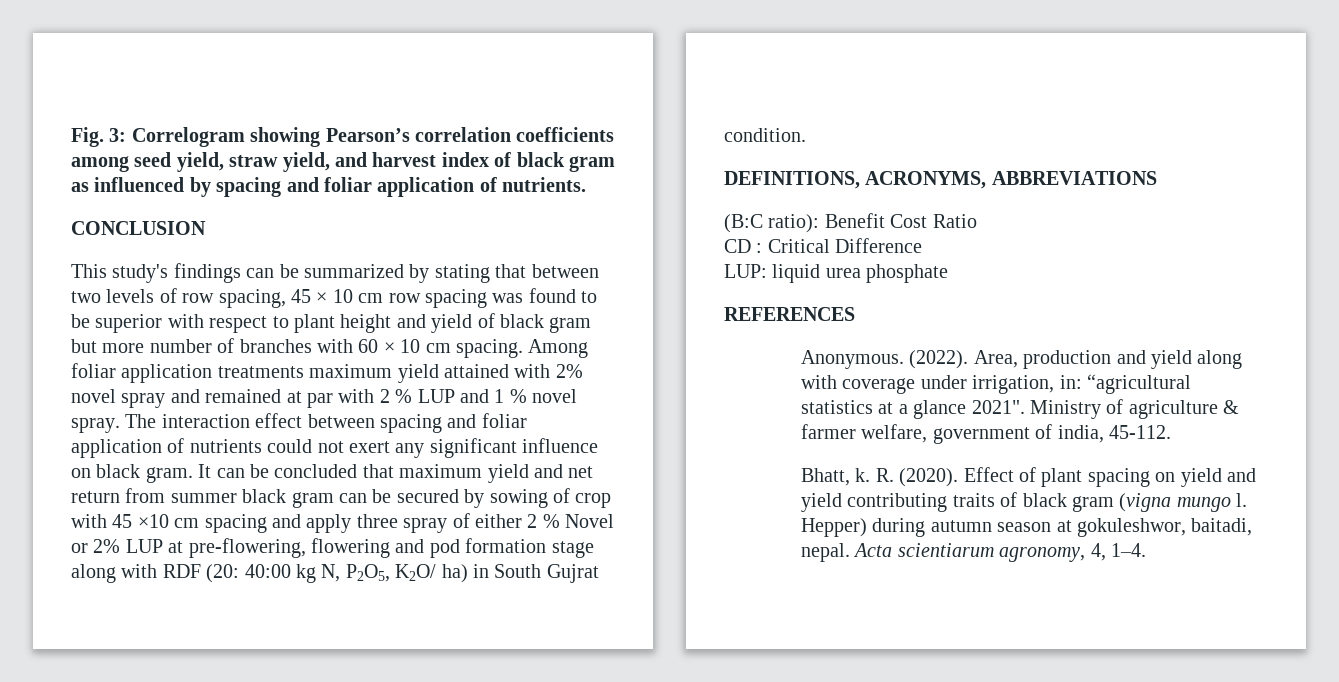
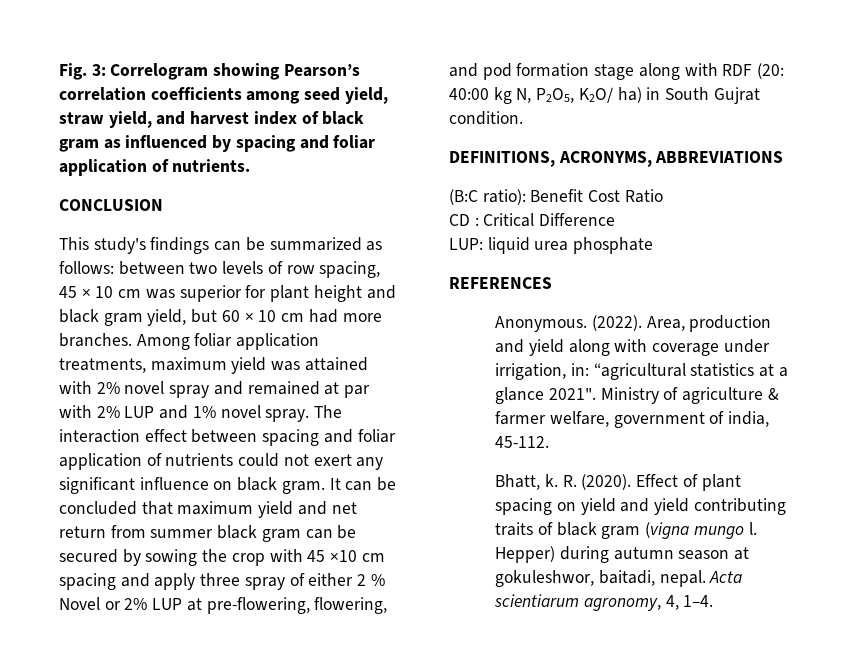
[409,264,527,283] by stating that -> [366,241,383,251] [59,261,114,274] as follows:
[388,288,598,308] [71,313,592,333] [71,338,353,353] row spacing was found to be superior with respect to plant height and yield of black gram but more number of branches with -> [145,285,396,302] [59,309,218,326] was superior for plant height and black gram yield, but
[455,339,523,358] spacing. -> [308,309,382,323] [59,333,132,347] had more branches.
[217,364,439,383] treatments maximum yield -> [59,357,301,374] treatments, maximum yield was
[379,389,527,403] 2 % LUP and 1 % -> [96,405,216,419] 2% LUP and 1%
[552,488,570,503] of -> [202,549,228,562] the
[311,538,390,558] flowering -> [314,597,388,614] flowering,

